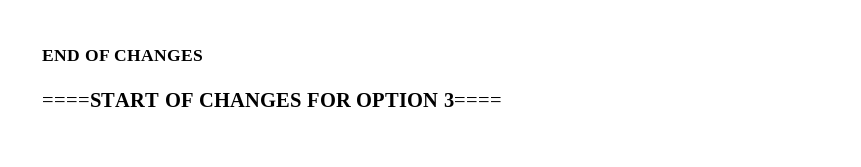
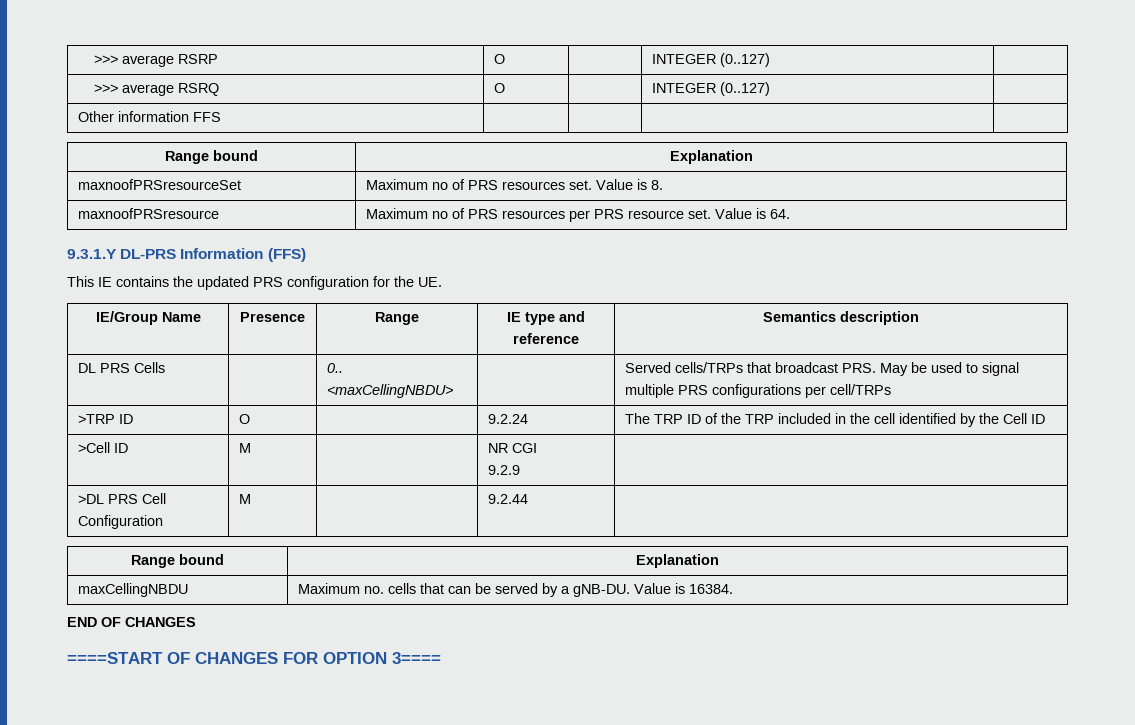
(42, 55) none -> [93,54,218,67] [494,54,506,64] [652,53,771,67] [93,83,219,96] [494,83,506,93] [652,82,771,96] [78,111,222,122] [165,150,258,164] [669,150,753,164] [78,179,242,190] [366,179,664,190] [78,208,220,219] [366,208,791,222] [67,248,306,262] [67,276,442,290] [95,311,201,325] [240,312,305,322] [375,312,419,325] [507,311,585,325] [513,333,579,344] [763,311,919,325] [78,362,166,373] [327,363,344,373] [327,384,454,398] [625,362,1020,376] [625,384,892,398] [78,414,134,424] [239,414,251,424] [488,414,529,424] [625,413,1046,427] [78,442,129,453] [239,443,252,453] [488,443,538,453] [488,465,521,475] [78,493,167,504] [78,515,164,529] [239,494,252,504] [488,494,529,504] [131,554,224,568] [636,554,719,568] [78,583,189,597] [298,583,734,597] >>> average RSRP | O | | INTEGER (0..127) | // >>> average RSRQ | O | | INTEGER (0..127) | // Other information FFS | | | | // Range bound | Explanation // maxnoofPRSresourceSet | Maximum no of PRS resources set. Value is 8. // maxnoofPRSresource | Maximum no of PRS resources per PRS resource set. Value is 64. // 9.3.1.Y DL-PRS Information (FFS) // This IE contains the updated PRS configuration for the UE. // IE/Group Name | Presence | Range | IE type and reference | Semantics description // DL PRS Cells | | 0.. <maxCellingNBDU> | | Served cells/TRPs that broadcast PRS. May be used to signal multiple PRS configurations per cell/TRPs // >TRP ID | O | | 9.2.24 | The TRP ID of the TRP included in the cell identified by the Cell ID // >Cell ID | M | | NR CGI // 9.2.9 | // >DL PRS Cell Configuration | M | | 9.2.44 | // Range bound | Explanation // maxCellingNBDU | Maximum no. cells that can be served by a gNB-DU. Value is 16384. //

